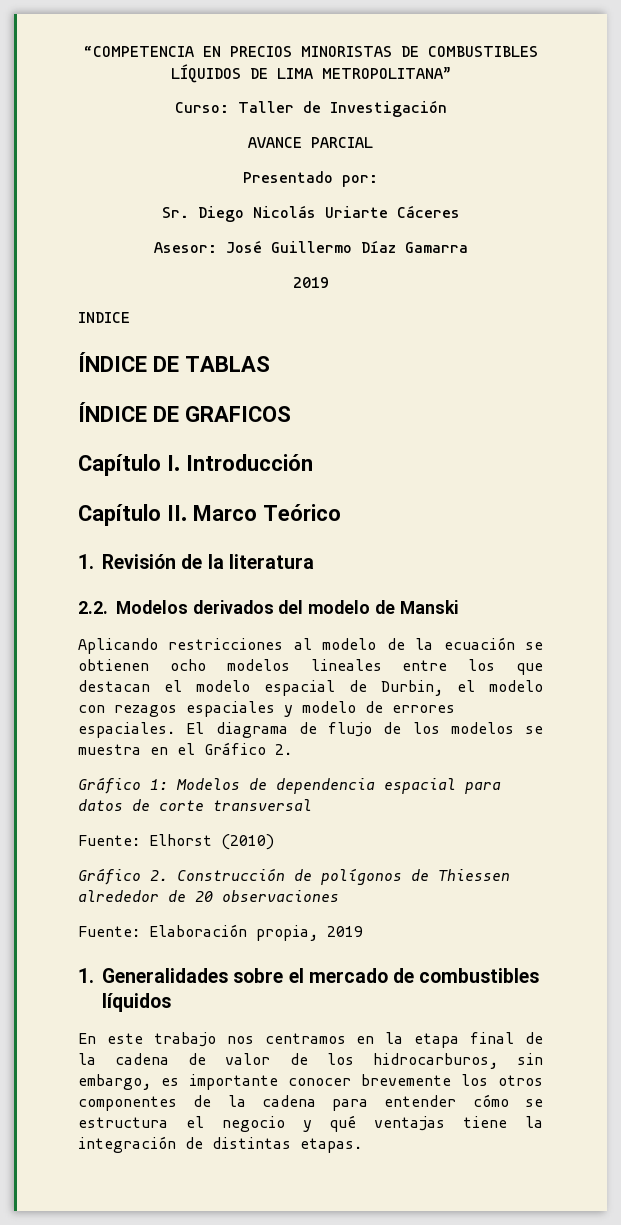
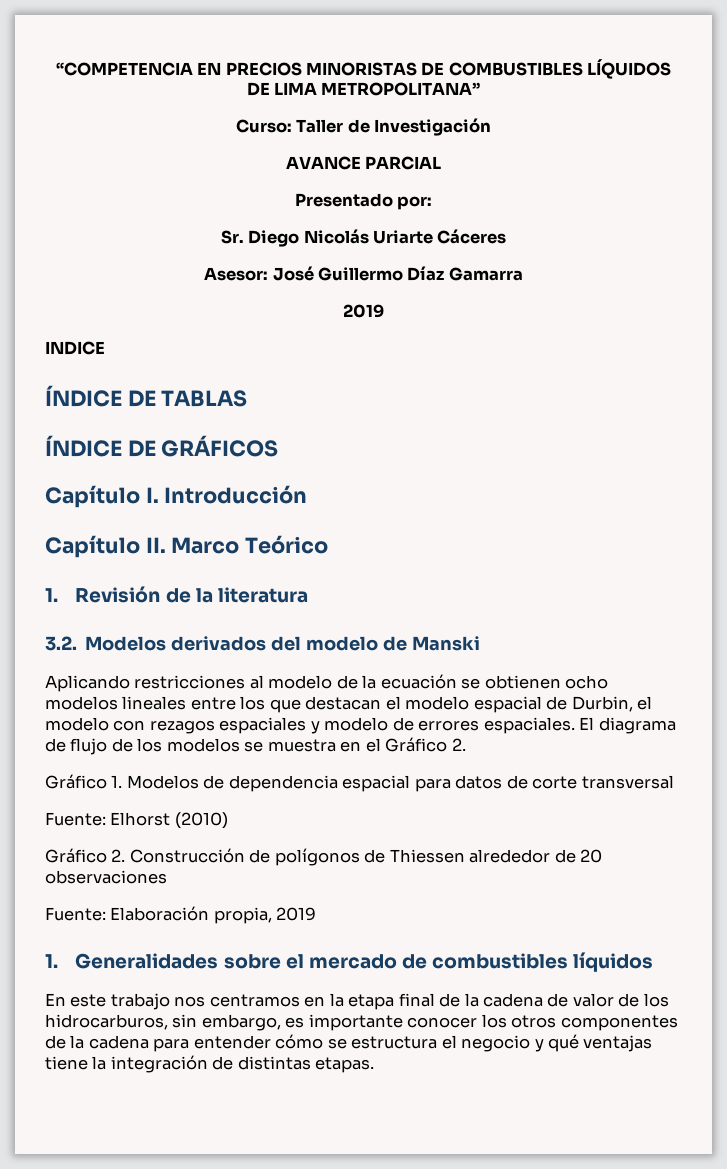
[185,406,291,422] GRAFICOS -> [161,435,279,457] GRÁFICOS
[78,601,108,614] 2.2. -> [45,636,77,651] 3.2.
[150,779,168,790] 1: -> [111,775,123,788] 1.
[361,1074,451,1086] brevemente -> (478, 1022) none

